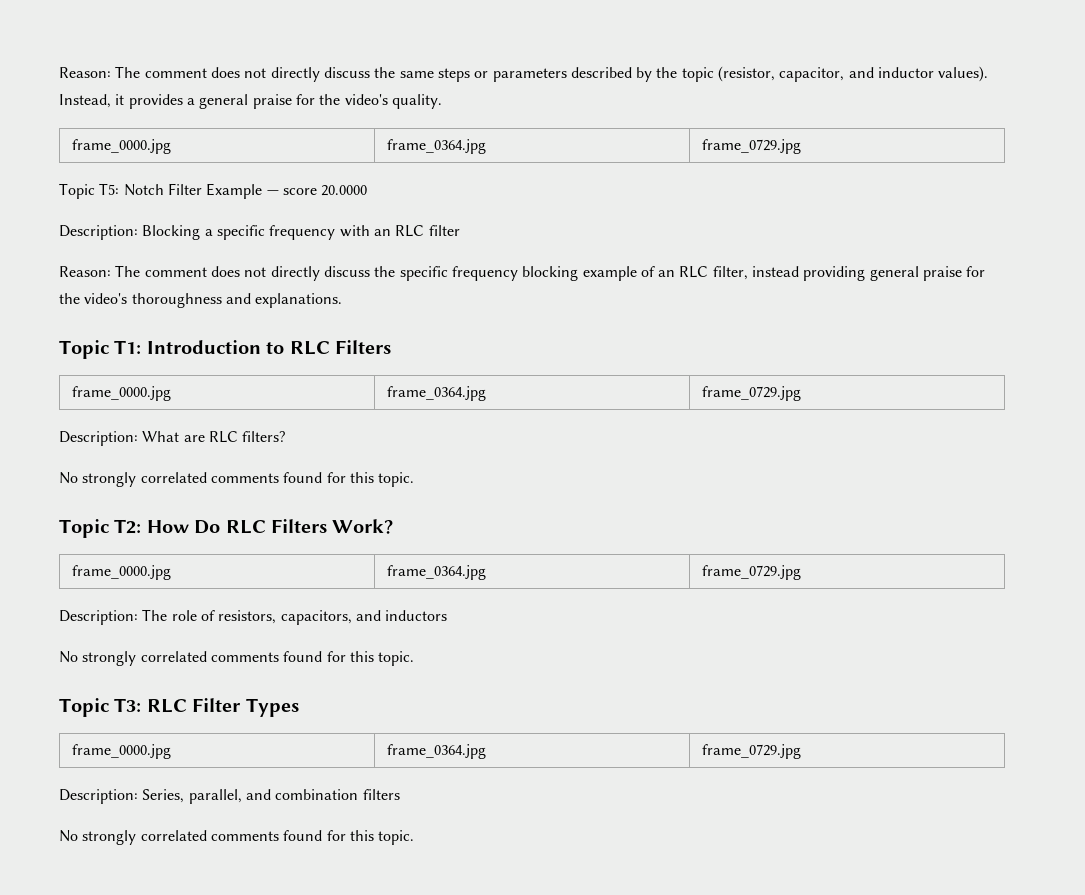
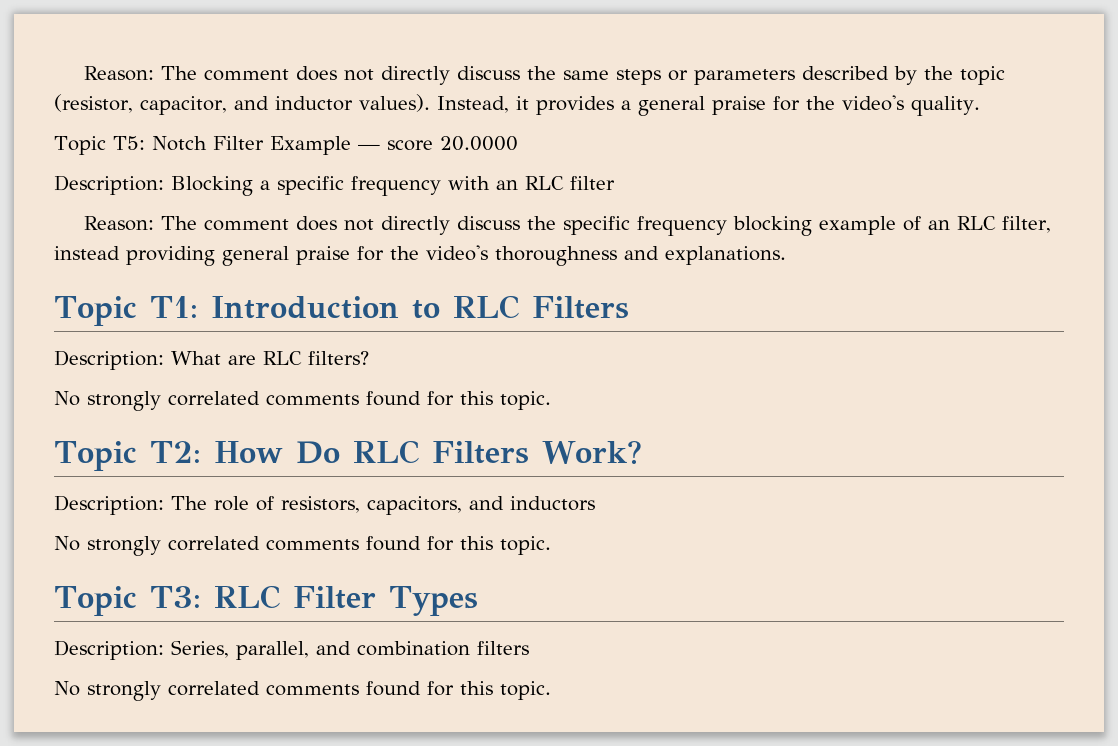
[71,139,171,154] [386,139,486,154] [701,139,801,154] // frame_0000.jpg | frame_0364.jpg | frame_0729.jpg -> (980, 106) none
[71,386,171,401] [386,386,486,401] [701,386,801,401] // frame_0000.jpg | frame_0364.jpg | frame_0729.jpg -> (629, 307) none
[71,565,171,580] [386,565,486,580] [701,565,801,580] // frame_0000.jpg | frame_0364.jpg | frame_0729.jpg -> (642, 452) none
[71,744,171,759] [386,744,486,759] [701,744,801,759] // frame_0000.jpg | frame_0364.jpg | frame_0729.jpg -> (478, 601) none

